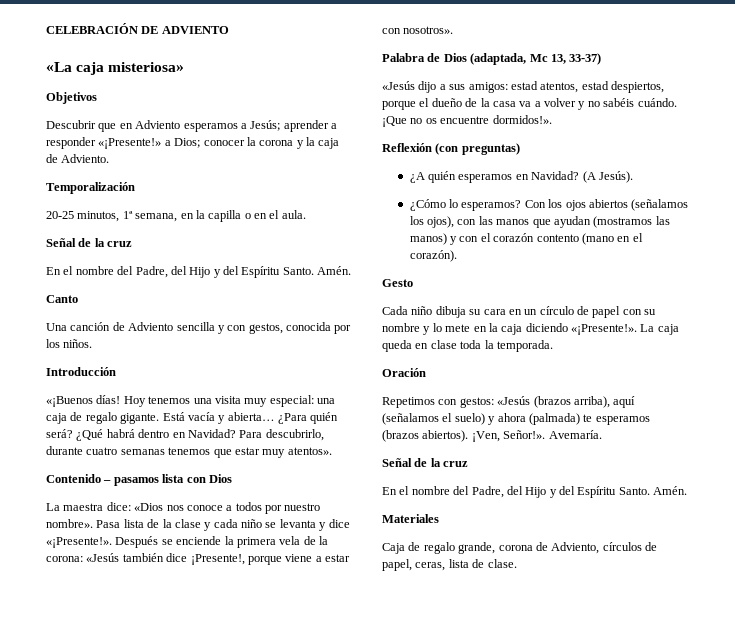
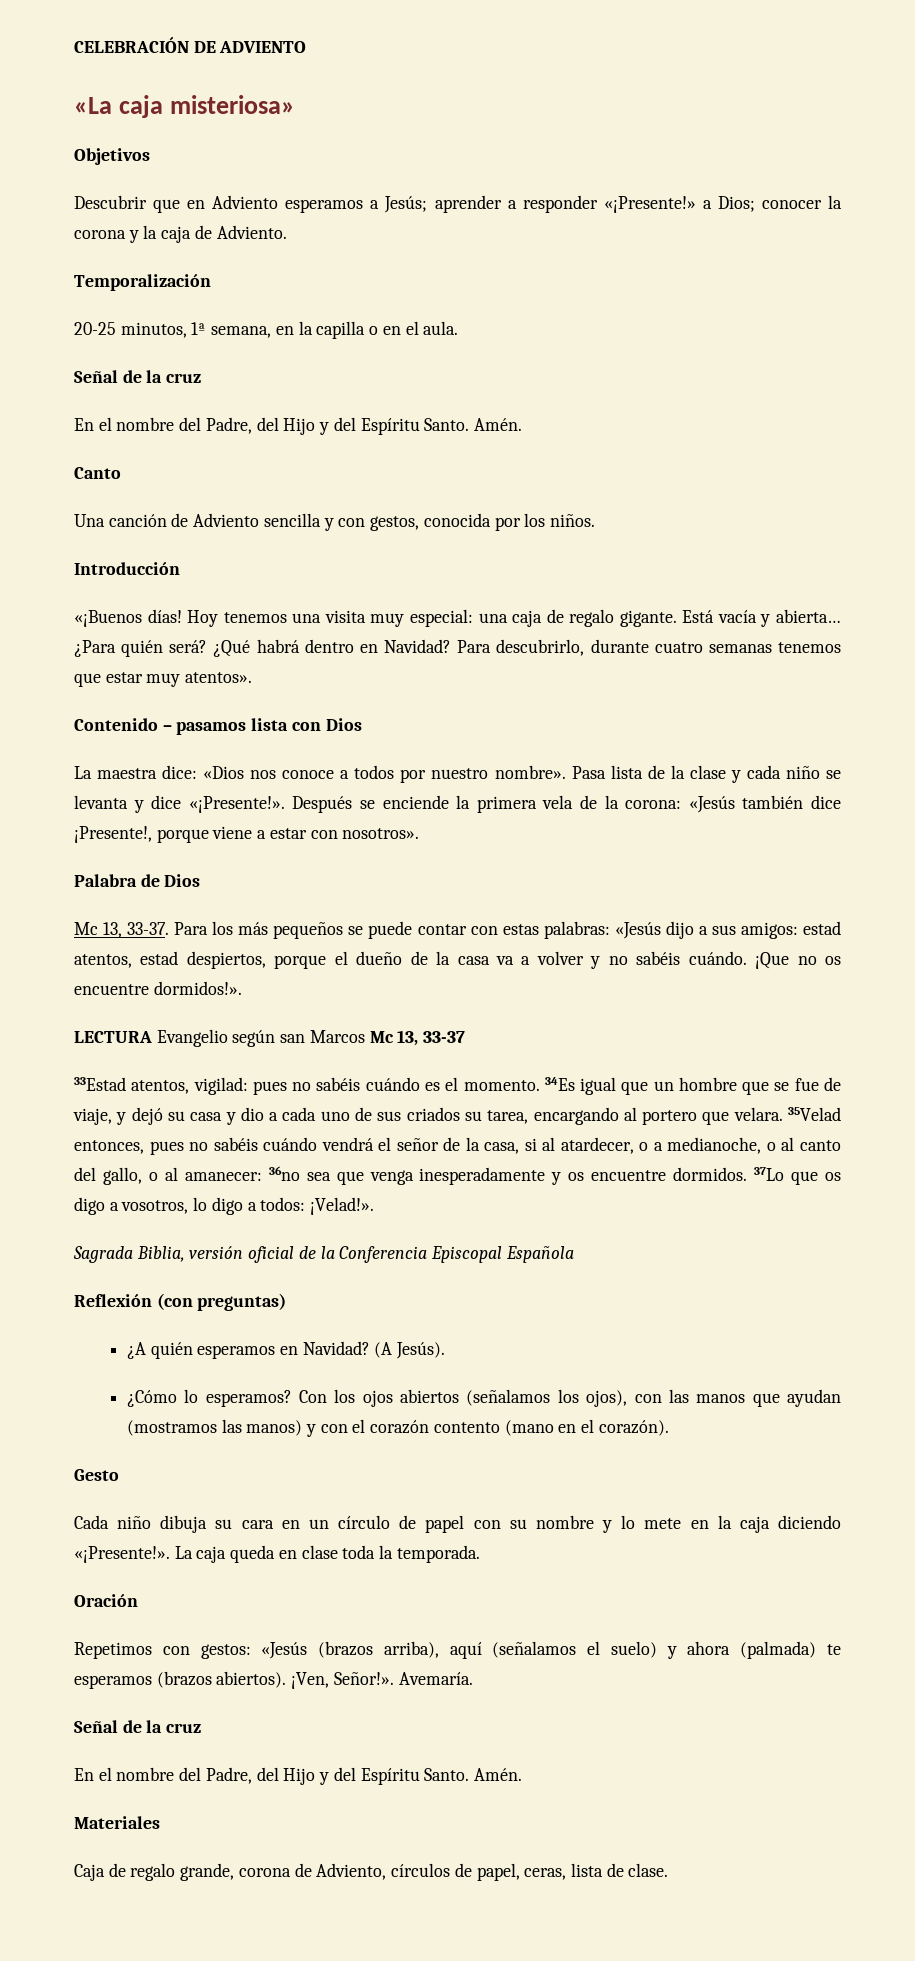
[470,53,602,65] (adaptada, Mc 13, 33-37) // -> [74,921,610,939] // Mc 13, 33-37. Para los más pequeños se puede contar con estas palabras:
(552, 119) none -> [74,1029,466,1047] [74,1077,842,1095] [73,1107,841,1125] [74,1137,841,1155] [74,1166,841,1185] [74,1197,375,1215] [73,1245,574,1263] // LECTURA Evangelio según san Marcos Mc 13, 33-37 // 33Estad atentos, vigilad: pues no sabéis cuándo es el momento. 34Es igual que un hombre que se fue de viaje, y dejó su casa y dio a cada uno de sus criados su tarea, encargando al portero que velara. 35Velad entonces, pues no sabéis cuándo vendrá el señor de la casa, si al atardecer, o a medianoche, o al canto del gallo, o al amanecer: 36no sea que venga inesperadamente y os encuentre dormidos. 37Lo que os digo a vosotros, lo digo a todos: ¡Velad!». // Sagrada Biblia, versión oficial de la Conferencia Episcopal Española

